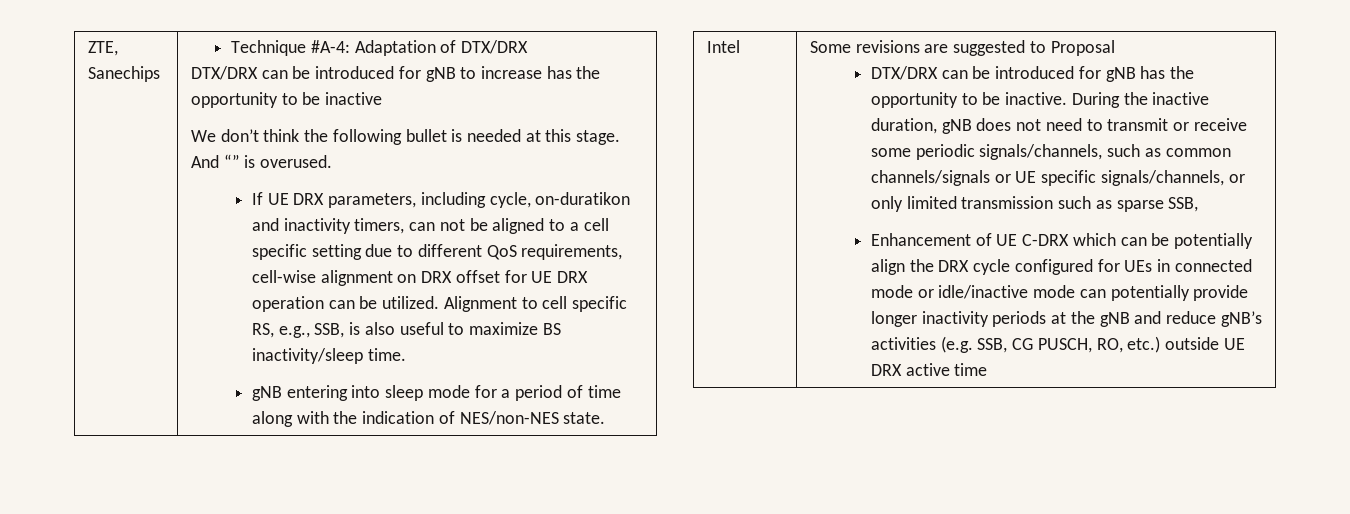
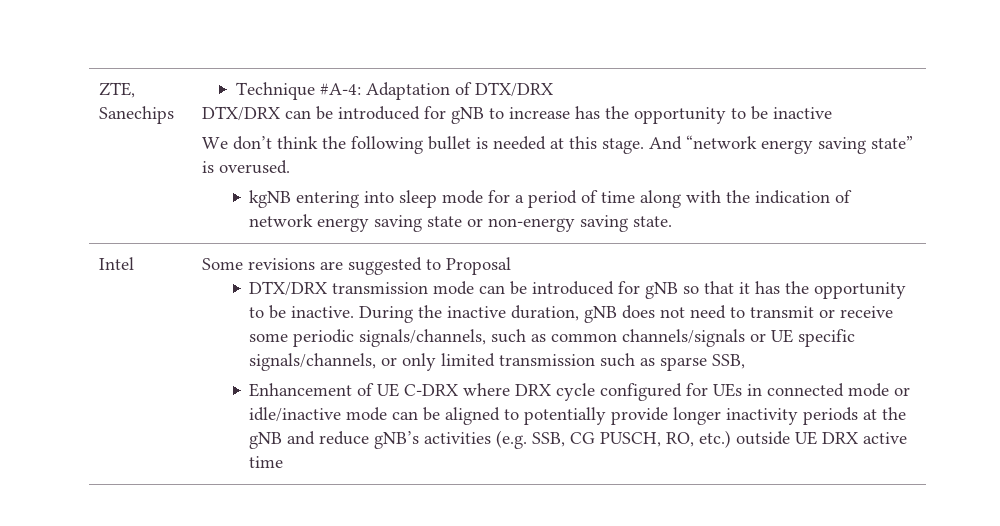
[223,154,333,168] [251,192,631,208] [251,218,609,234] [251,244,623,260] [251,270,589,286] [251,296,628,312] [251,322,561,338] [251,348,406,364] [251,386,282,401] “” is overused. // If UE DRX parameters, including cycle, on-duratikon and inactivity timers, can not be aligned to a cell specific setting due to different QoS requirements, cell-wise alignment on DRX offset for UE DRX operation can be utilized. Alignment to cell specific RS, e.g., SSB, is also useful to maximize BS inactivity/sleep time. // gNB -> [685,135,913,154] [201,160,290,174] [249,190,292,208] “network energy saving state” is overused. // kgNB
[459,411,559,425] NES/non-NES -> [249,214,629,232] network energy saving state or non-energy saving
[941,66,1136,82] can be introduced for gNB -> [332,281,751,299] transmission mode can be introduced for gNB so that it
[1072,233,1254,249] [870,259,934,275] which can be potentially align the -> [463,383,511,396] where
(1106, 293) none -> [423,407,520,425] be aligned to

